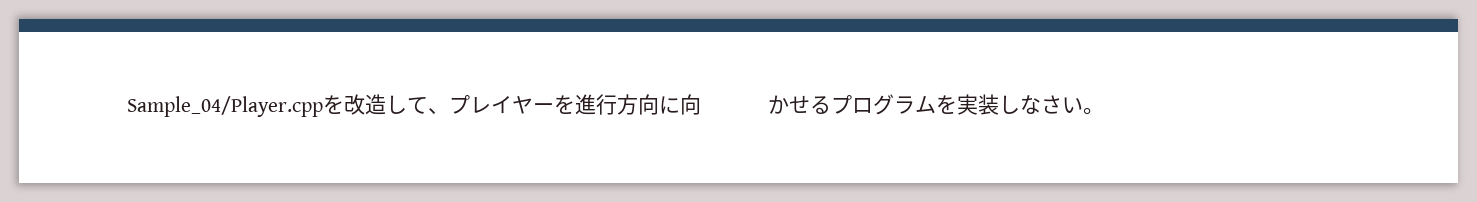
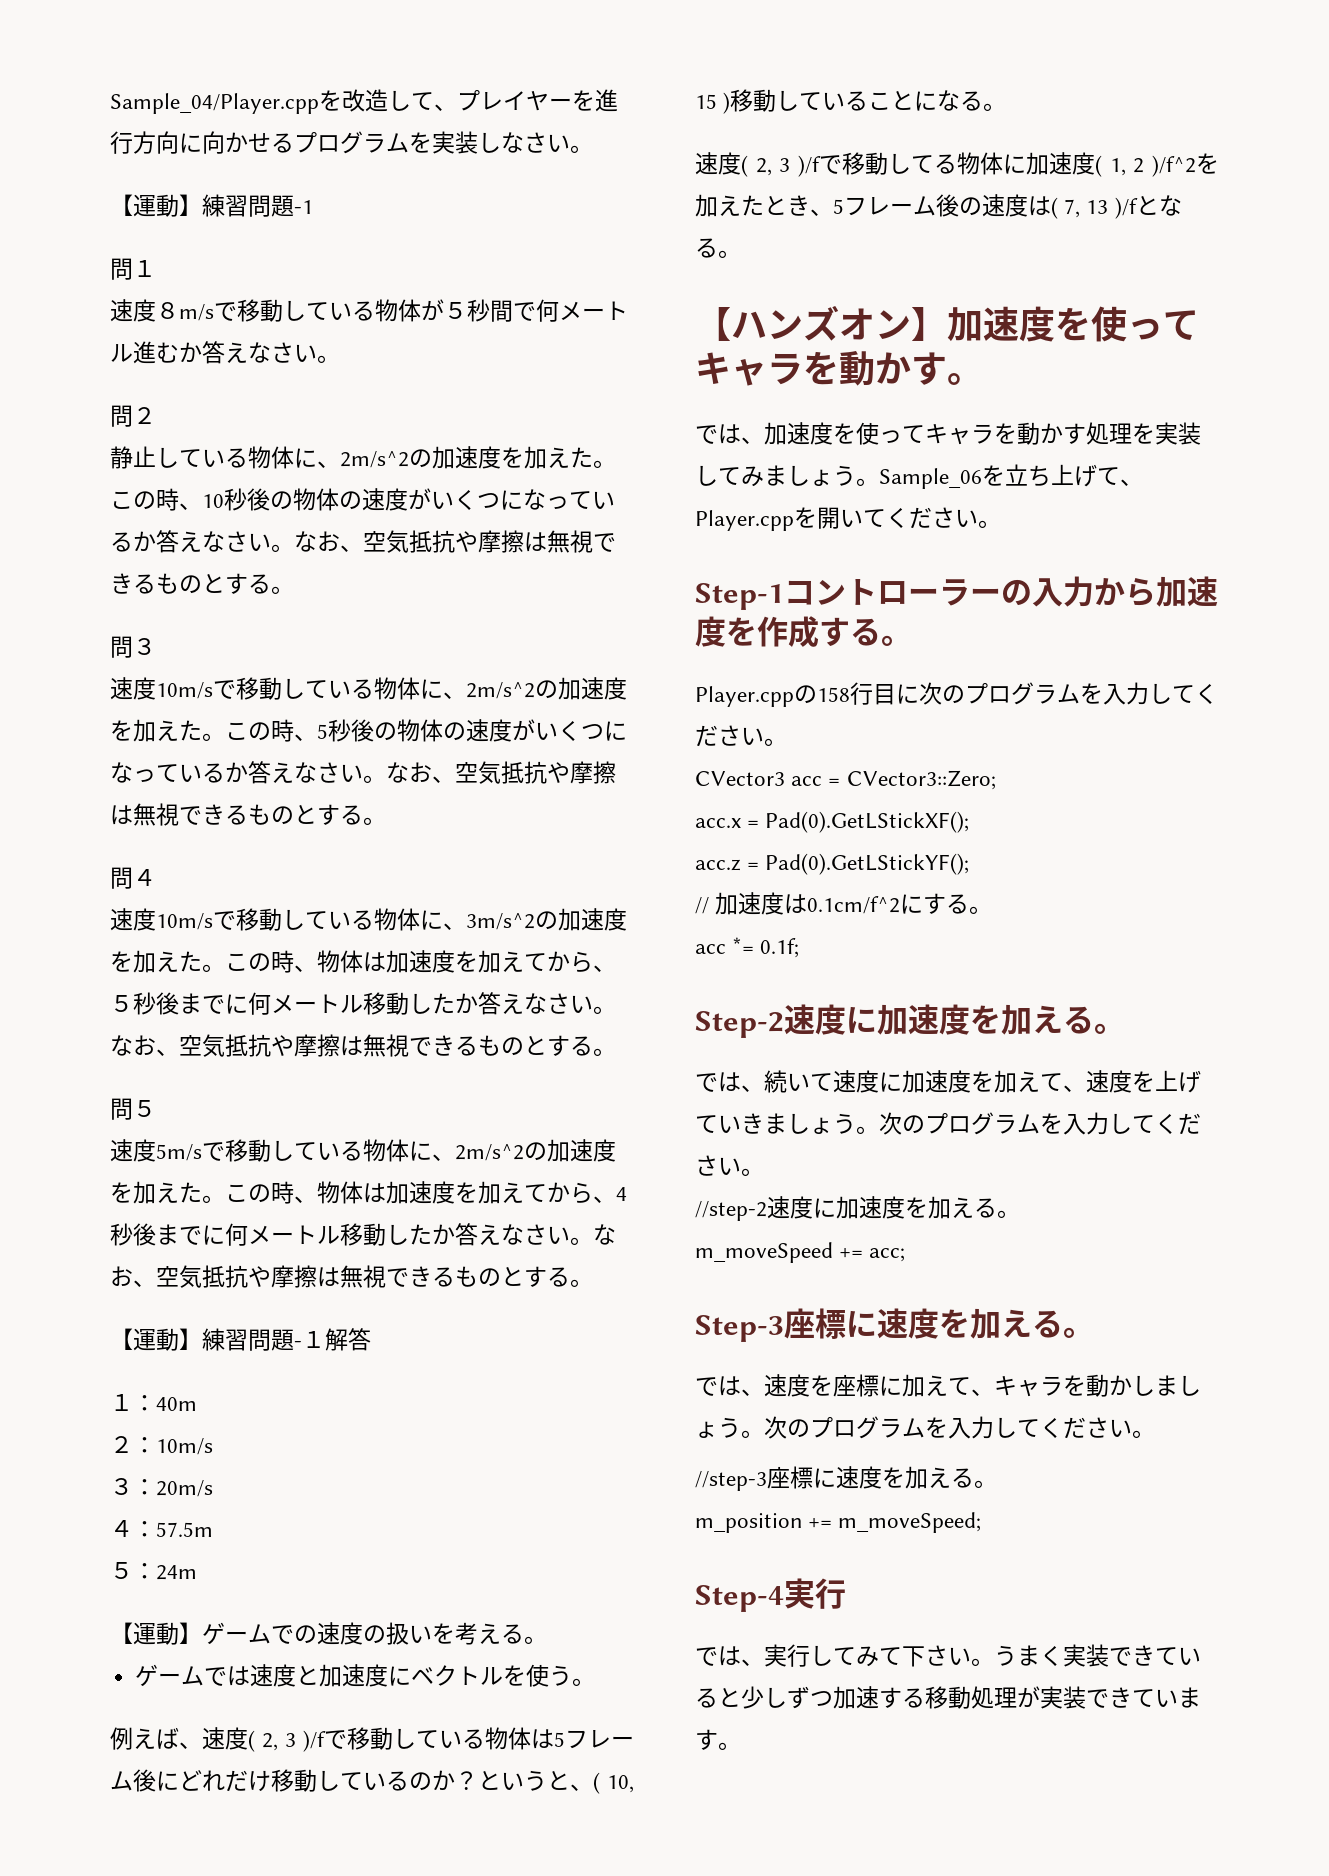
(1104, 111) none -> [110,194,313,217] [110,258,156,280] [110,299,628,322] [110,341,340,364] [110,405,156,427] [110,446,616,469] [110,488,615,511] [110,530,616,553] [110,573,294,594] [110,636,156,658] [110,677,627,700] [110,719,627,742] [110,761,616,784] [110,803,386,826] [110,867,156,889] [110,908,627,931] [110,950,616,973] [110,992,616,1015] [110,1034,616,1057] [110,1098,156,1120] [110,1139,616,1162] [110,1181,627,1204] [110,1223,616,1246] [110,1265,593,1288] [110,1328,371,1351] [110,1394,197,1411] [110,1436,213,1455] [110,1478,213,1497] [110,1520,213,1537] [110,1562,197,1580] [110,1622,547,1645] [135,1664,596,1687] [110,1727,634,1752] [110,1769,634,1794] [695,89,1007,114] [695,152,1219,177] [695,194,1182,219] [695,238,741,258] [695,305,1199,342] [695,350,983,386] [695,422,1201,445] [695,464,1143,489] [695,507,1001,531] [695,576,1218,610] [695,616,912,647] [695,682,1218,707] [695,725,787,747] [695,770,996,790] [695,811,970,833] [695,853,970,875] [695,892,993,915] [695,937,800,958] [695,1004,1125,1038] [695,1070,1201,1093] [695,1112,1201,1135] [695,1155,764,1176] [695,1196,1020,1221] [695,1242,906,1263] [695,1308,1094,1342] [695,1374,1201,1397] [695,1416,1155,1439] [695,1466,997,1491] [695,1512,982,1533] [695,1578,846,1612] [695,1644,1201,1667] [695,1686,1201,1709] [695,1729,741,1750] // 【運動】練習問題-1 // 問１ // 速度８m/sで移動している物体が５秒間で何メートル進むか答えなさい。 // 問２ // 静止している物体に、2m/s^2の加速度を加えた。この時、10秒後の物体の速度がいくつになっているか答えなさい。なお、空気抵抗や摩擦は無視できるものとする。 // 問３ // 速度10m/sで移動している物体に、2m/s^2の加速度を加えた。この時、5秒後の物体の速度がいくつになっているか答えなさい。なお、空気抵抗や摩擦は無視できるものとする。 // 問４ // 速度10m/sで移動している物体に、3m/s^2の加速度を加えた。この時、物体は加速度を加えてから、５秒後までに何メートル移動したか答えなさい。なお、空気抵抗や摩擦は無視できるものとする。 // 問５ // 速度5m/sで移動している物体に、2m/s^2の加速度を加えた。この時、物体は加速度を加えてから、4秒後までに何メートル移動したか答えなさい。なお、空気抵抗や摩擦は無視できるものとする。 // 【運動】練習問題-１解答 // １：40m // ２：10m/s // ３：20m/s // ４：57.5m // ５：24m // 【運動】ゲームでの速度の扱いを考える。 // ゲームでは速度と加速度にベクトルを使う。 // 例えば、速度( 2, 3 )/fで移動している物体は5フレーム後にどれだけ移動しているのか？というと、( 10, 15 )移動していることになる。 // 速度( 2, 3 )/fで移動してる物体に加速度( 1, 2 )/f^2を加えたとき、5フレーム後の速度は( 7, 13 )/fとなる。 // 【ハンズオン】加速度を使ってキャラを動かす。 // では、加速度を使ってキャラを動かす処理を実装してみましょう。Sample_06を立ち上げて、Player.cppを開いてください。 // Step-1コントローラーの入力から加速度を作成する。 // Player.cppの158行目に次のプログラムを入力してください。 // CVector3 acc = CVector3::Zero; // acc.x = Pad(0).GetLStickXF(); // acc.z = Pad(0).GetLStickYF(); // // 加速度は0.1cm/f^2にする。 // acc *= 0.1f; // Step-2速度に加速度を加える。 // では、続いて速度に加速度を加えて、速度を上げていきましょう。次のプログラムを入力してください。 // //step-2速度に加速度を加える。 // m_moveSpeed += acc; // Step-3座標に速度を加える。 // では、速度を座標に加えて、キャラを動かしましょう。次のプログラムを入力してください。 // //step-3座標に速度を加える。 // m_position += m_moveSpeed; // Step-4実行 // では、実行してみて下さい。うまく実装できていると少しずつ加速する移動処理が実装できています。

